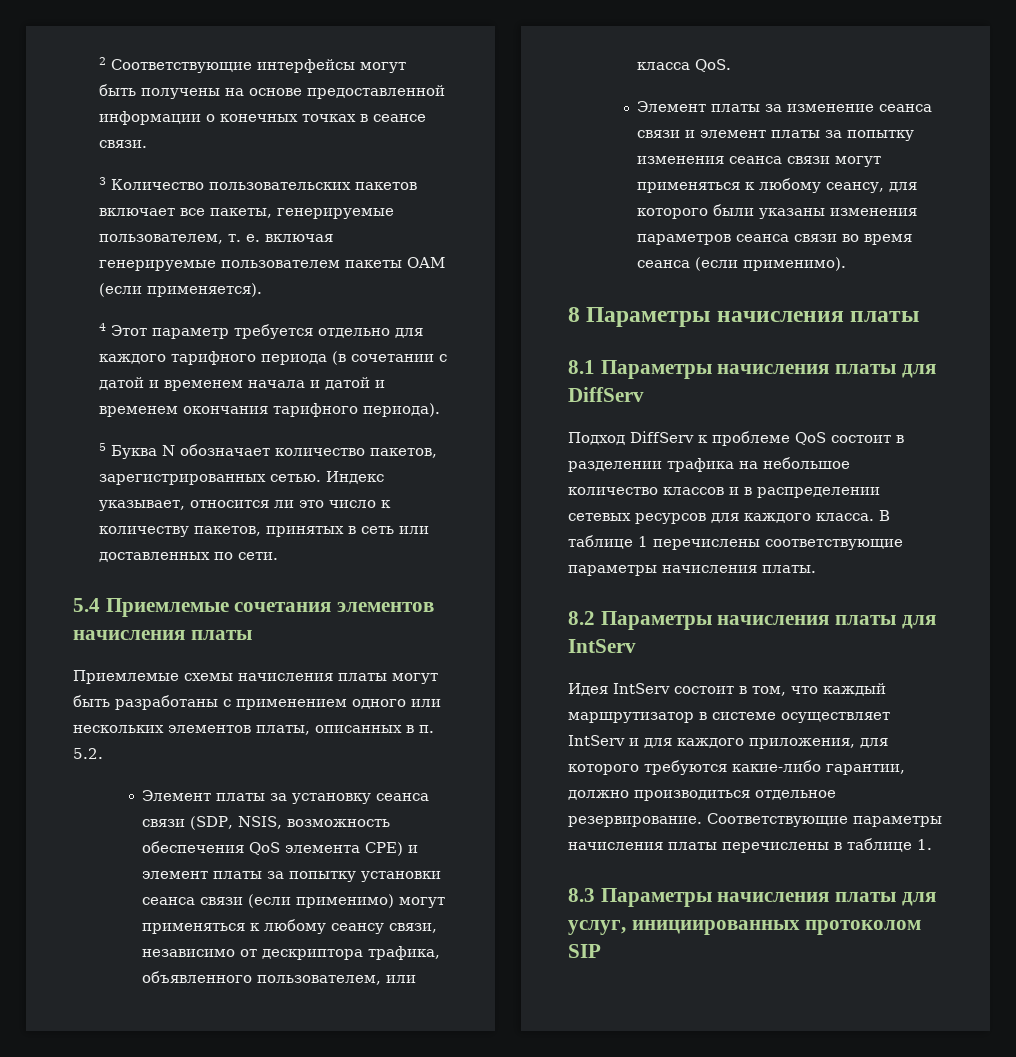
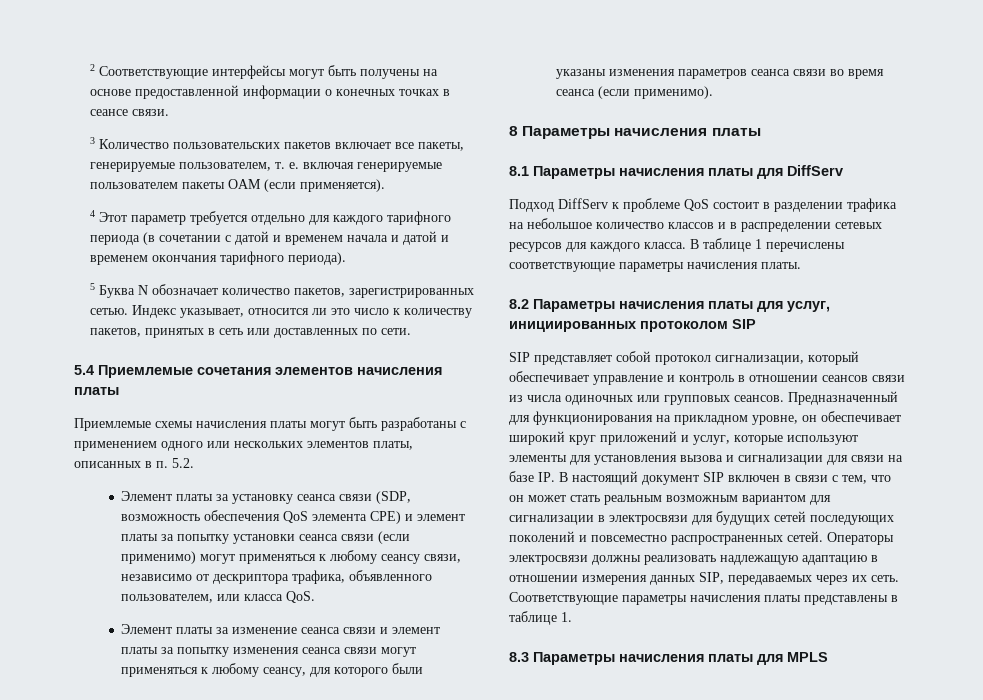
[238,816,283,829] NSIS, -> (412, 497) none
[568,639,636,653] [568,683,886,696] [568,712,890,723] [568,735,888,749] [568,760,905,775] [568,790,836,801] [568,816,702,827] IntServ // Идея IntServ состоит в том, что каждый маршрутизатор в системе осуществляет IntServ и для каждого приложения, для которого требуются какие-либо гарантии, должно производиться отдельное резервирование. -> [787,301,830,312] [509,319,756,332] [509,351,859,365] [509,371,905,385] [509,391,898,405] [509,411,901,425] [509,431,858,445] [509,455,903,465] [509,471,891,485] [509,495,831,505] [509,511,894,525] [509,531,894,545] [509,555,878,565] [509,572,899,585] услуг, инициированных протоколом SIP // SIP представляет собой протокол сигнализации, который обеспечивает управление и контроль в отношении сеансов связи из числа одиночных или групповых сеансов. Предназначенный для функционирования на прикладном уровне, он обеспечивает широкий круг приложений и услуг, которые используют элементы для установления вызова и сигнализации для связи на базе IP. В настоящий документ SIP включен в связи с тем, что он может стать реальным возможным вариантом для сигнализации в электросвязи для будущих сетей последующих поколений и повсеместно распространенных сетей. Операторы электросвязи должны реализовать надлежащую адаптацию в отношении измерения данных SIP, передаваемых через их сеть.
[722,842,829,853] перечислены -> [804,595,888,605] представлены
[568,920,922,935] [568,944,601,958] услуг, инициированных протоколом SIP -> [787,652,828,662] MPLS

